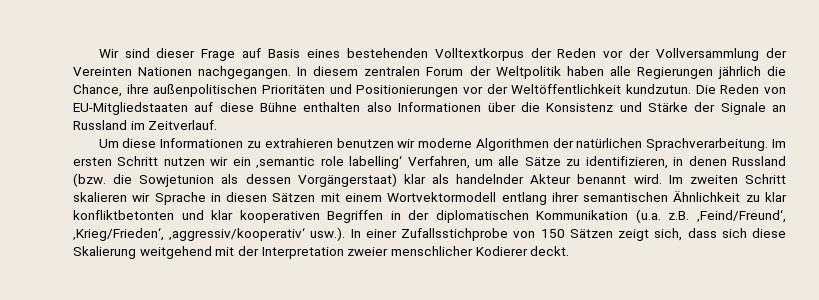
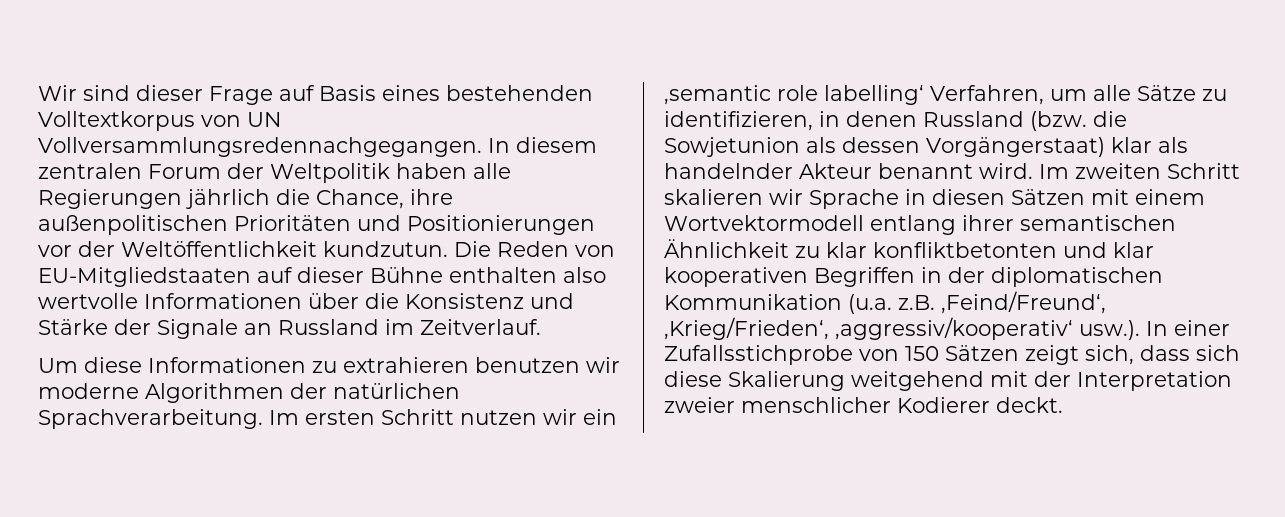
[530,48,788,61] [73,66,292,79] der Reden vor der Vollversammlung der Vereinten Nationen nachgegangen. -> [201,112,281,127] [38,137,482,157] von UN Vollversammlungsredennachgegangen.
[219,102,254,112] diese -> [297,267,364,283] dieser
(392, 107) none -> [38,293,138,309] wertvolle

